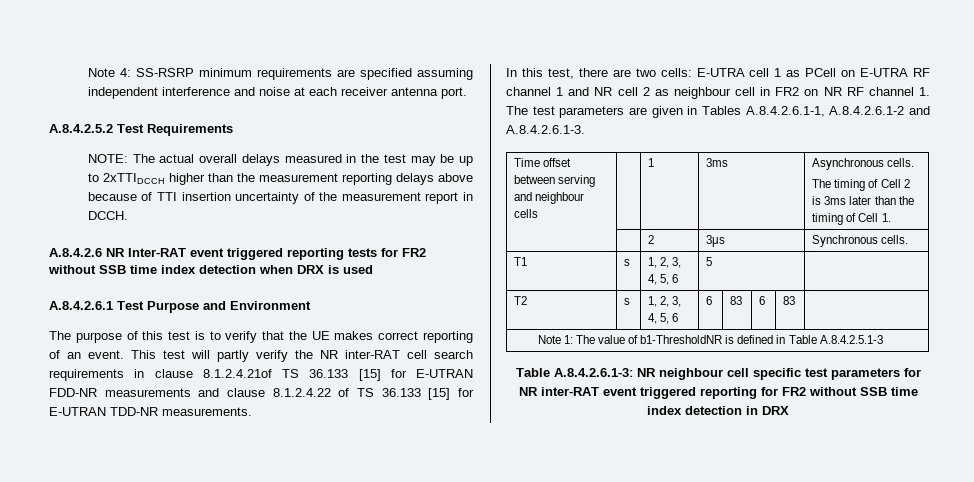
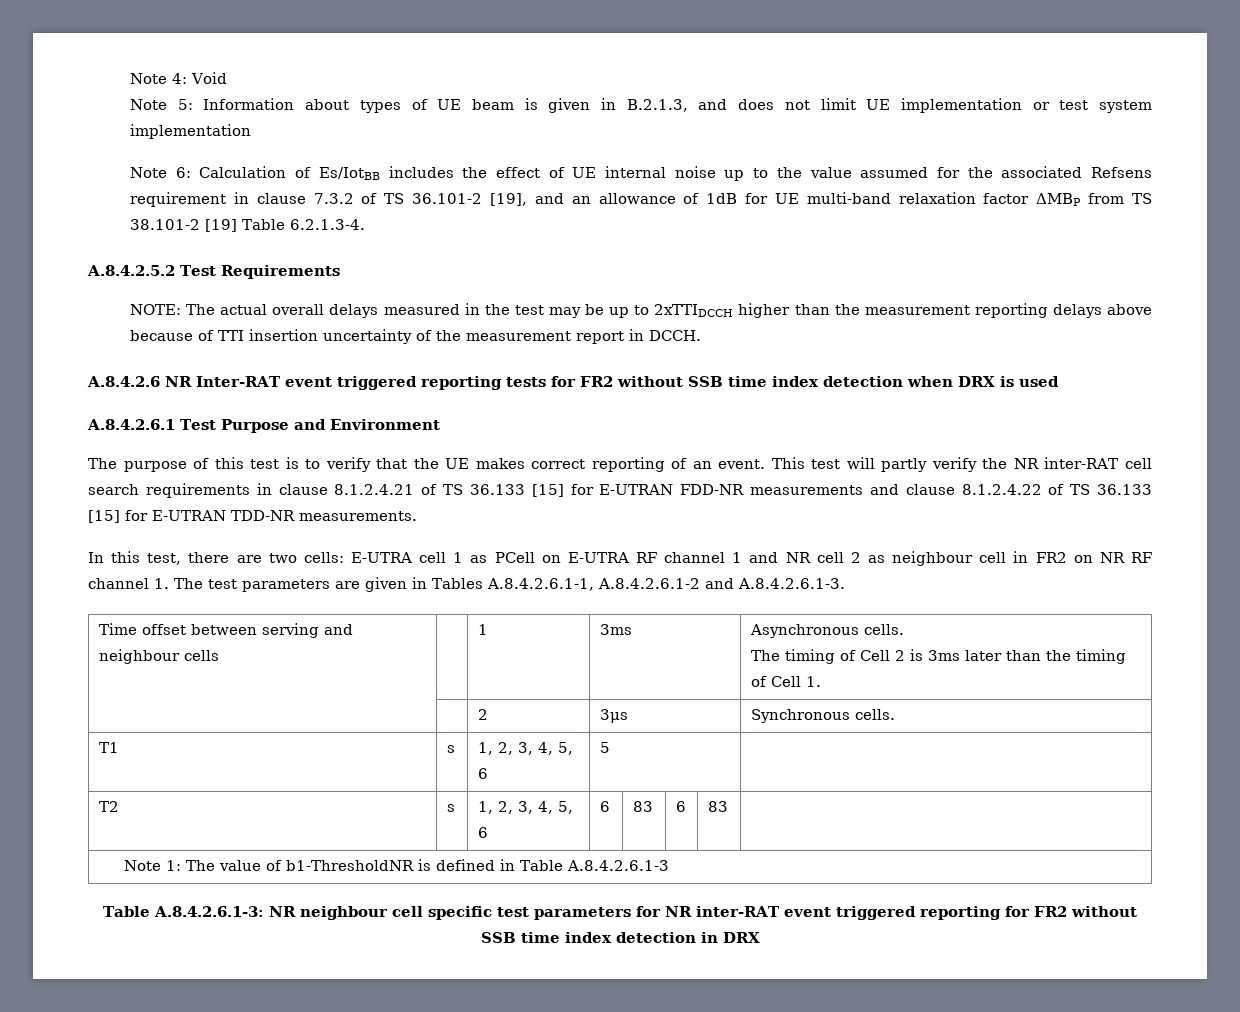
[135,68,473,80] [87,87,467,99] SS-RSRP minimum requirements are specified assuming independent interference and noise at each receiver antenna port. -> [191,72,228,84] [130,98,1152,113] [130,124,252,139] [130,166,1152,181] [130,192,1153,207] [130,219,366,232] Void // Note 5: Information about types of UE beam is given in B.2.1.3, and does not limit UE implementation or test system implementation // Note 6: Calculation of Es/IotBB includes the effect of UE internal noise up to the value assumed for the associated Refsens requirement in clause 7.3.2 of TS 36.101-2 [19], and an allowance of 1dB for UE multi-band relaxation factor ΔMBP from TS 38.101-2 [19] Table 6.2.1.3-4.
[202,369,272,378] 8.1.2.4.21of -> [334,484,438,495] 8.1.2.4.21 of
[819,335,883,344] A.8.4.2.5.1-3 -> [567,860,670,871] A.8.4.2.6.1-3

